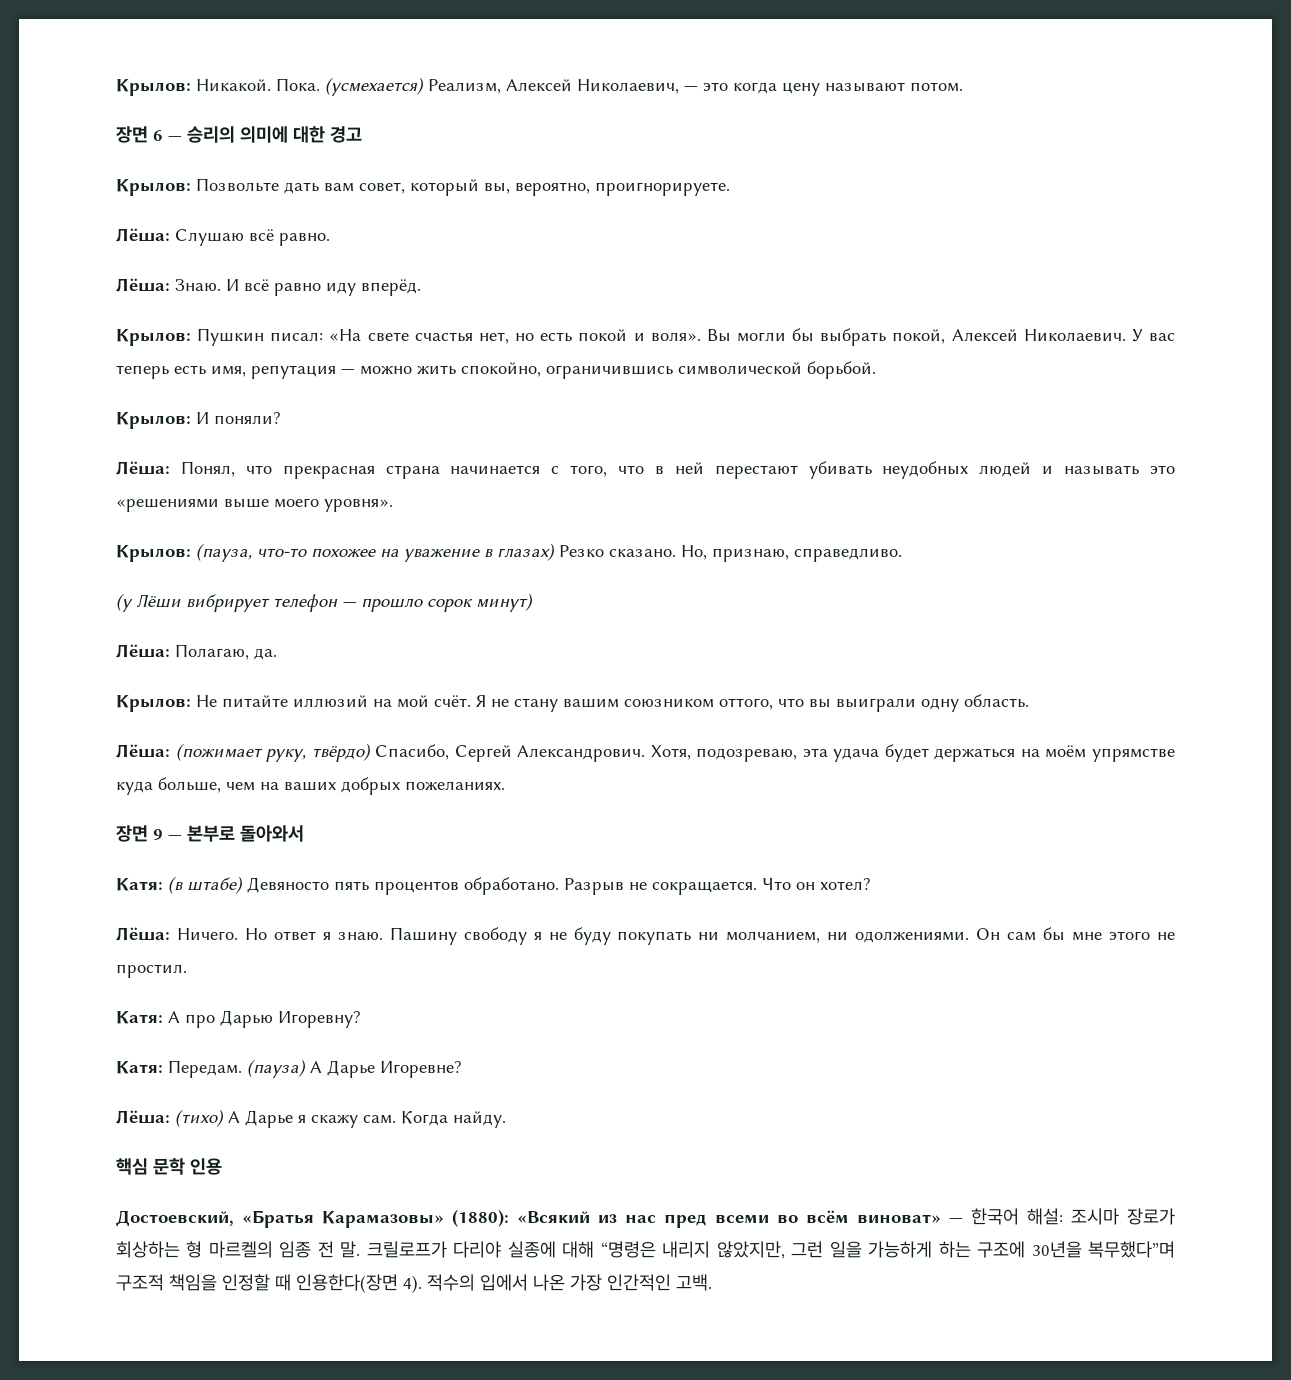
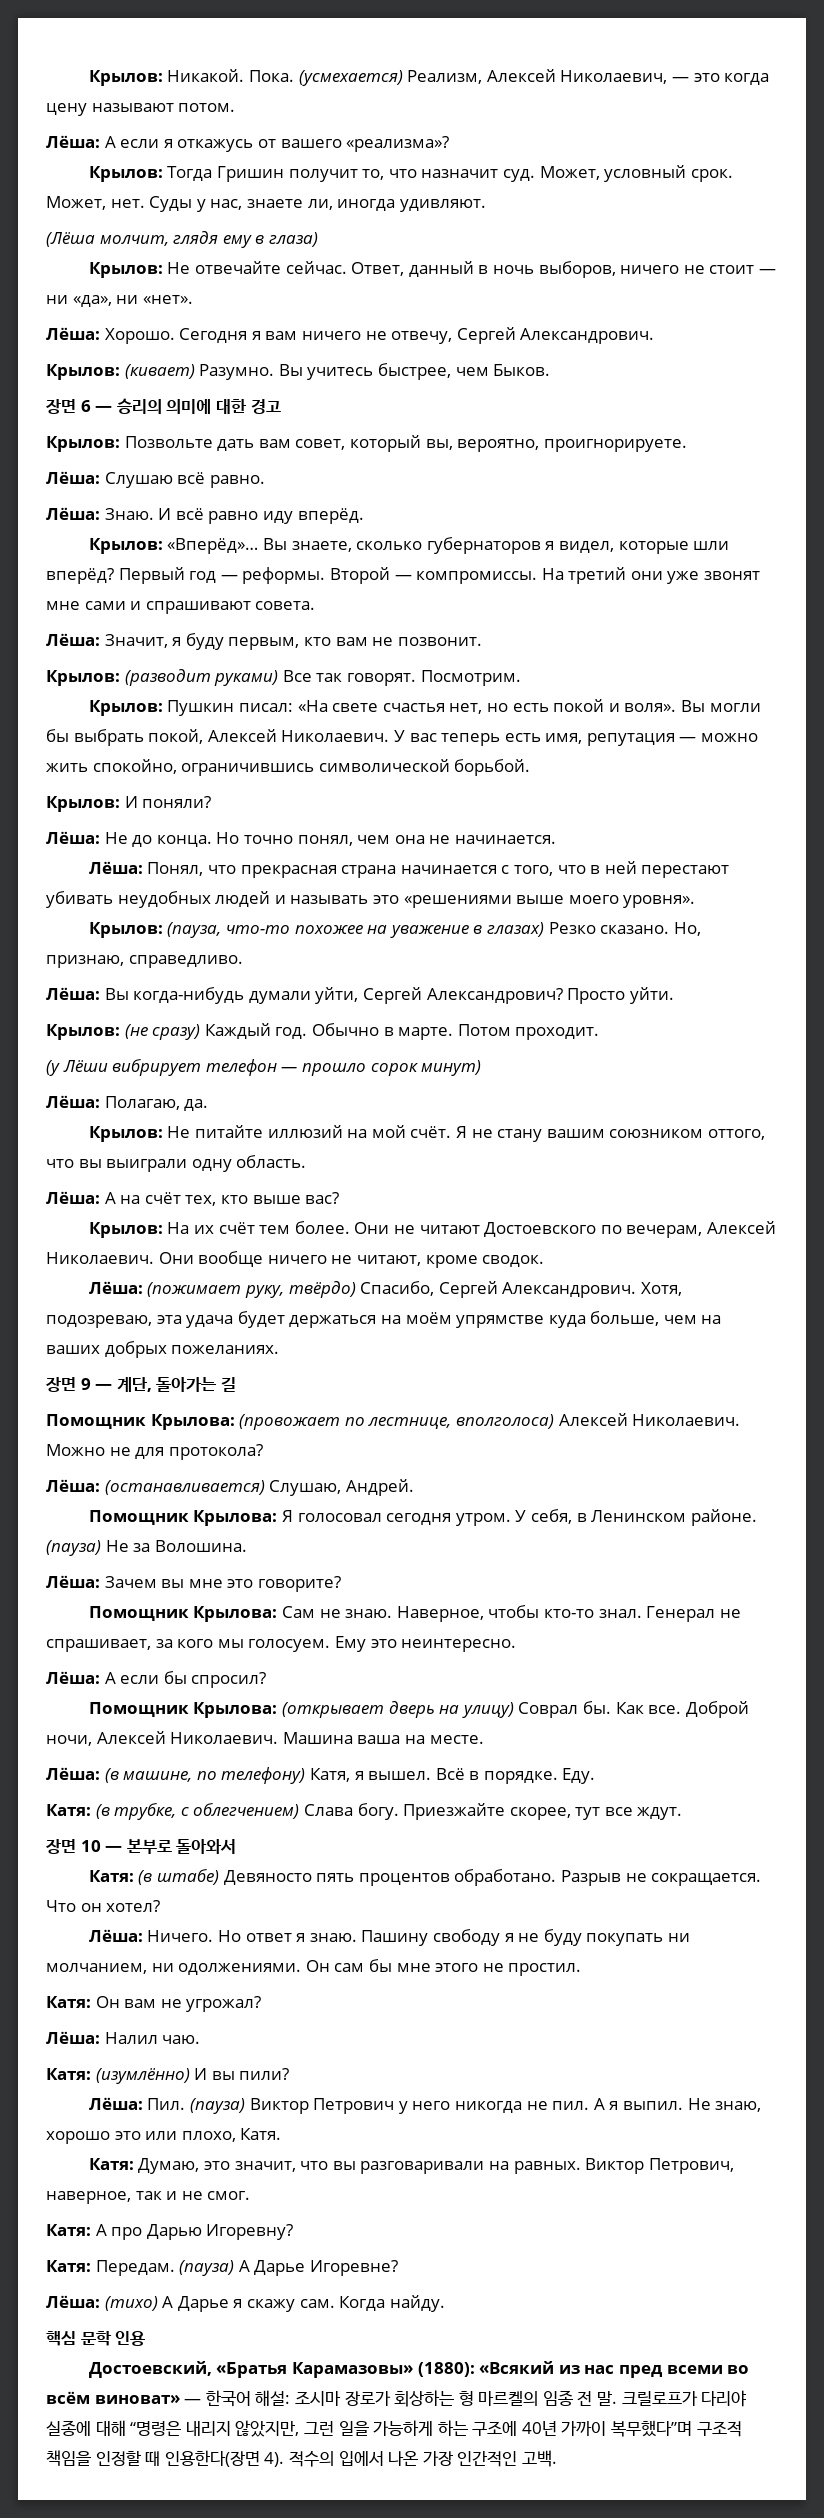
(963, 87) none -> [46,135,450,152] [88,165,733,182] [46,196,486,212] [46,231,318,248] [88,261,776,278] [46,295,193,307] [46,327,655,344] [46,363,551,380] // Лёша: А если я откажусь от вашего «реализма»? // Крылов: Тогда Гришин получит то, что назначит суд. Может, условный срок. Может, нет. Суды у нас, знаете ли, иногда удивляют. // (Лёша молчит, глядя ему в глаза) // Крылов: Не отвечайте сейчас. Ответ, данный в ночь выборов, ничего не стоит — ни «да», ни «нет». // Лёша: Хорошо. Сегодня я вам ничего не отвечу, Сергей Александрович. // Крылов: (кивает) Разумно. Вы учитесь быстрее, чем Быков.
(421, 287) none -> [88,537,730,554] [46,567,761,584] [46,601,316,614] [46,633,482,650] [46,669,521,686] // Крылов: «Вперёд»… Вы знаете, сколько губернаторов я видел, которые шли вперёд? Первый год — реформы. Второй — компромиссы. На третий они уже звонят мне сами и спрашивают совета. // Лёша: Значит, я буду первым, кто вам не позвонит. // Крылов: (разводит руками) Все так говорят. Посмотрим.
(281, 418) none -> [46,831,556,847] // Лёша: Не до конца. Но точно понял, чем она не начинается.
(902, 555) none -> [46,987,674,1004] [46,1023,600,1040] // Лёша: Вы когда-нибудь думали уйти, Сергей Александрович? Просто уйти. // Крылов: (не сразу) Каждый год. Обычно в марте. Потом проходит.
(1029, 701) none -> [46,1191,340,1206] [88,1221,776,1238] [46,1251,545,1268] // Лёша: А на счёт тех, кто выше вас? // Крылов: На их счёт тем более. Они не читают Достоевского по вечерам, Алексей Николаевич. Они вообще ничего не читают, кроме сводок.
(182, 837) none -> [116,1377,236,1392] [46,1413,741,1430] [46,1444,263,1460] [46,1479,414,1496] [88,1509,757,1526] [46,1540,247,1556] [46,1575,341,1592] [88,1605,741,1622] [46,1636,517,1652] [46,1671,267,1688] [88,1701,749,1718] [46,1731,484,1746] [46,1767,596,1784] [46,1803,683,1820] [46,1839,123,1854] 계단, 돌아가는 길 // Помощник Крылова: (провожает по лестнице, вполголоса) Алексей Николаевич. Можно не для протокола? // Лёша: (останавливается) Слушаю, Андрей. // Помощник Крылова: Я голосовал сегодня утром. У себя, в Ленинском районе. (пауза) Не за Волошина. // Лёша: Зачем вы мне это говорите? // Помощник Крылова: Сам не знаю. Наверное, чтобы кто-то знал. Генерал не спрашивает, за кого мы голосуем. Ему это неинтересно. // Лёша: А если бы спросил? // Помощник Крылова: (открывает дверь на улицу) Соврал бы. Как все. Доброй ночи, Алексей Николаевич. Машина ваша на месте. // Лёша: (в машине, по телефону) Катя, я вышел. Всё в порядке. Еду. // Катя: (в трубке, с облегчением) Слава богу. Приезжайте скорее, тут все ждут. // 장면 10 —
(187, 971) none -> [46,1996,262,2012] [46,2031,201,2045] [46,2068,290,2084] [88,2097,762,2114] [46,2128,282,2144] [88,2158,734,2174] [46,2191,251,2204] // Катя: Он вам не угрожал? // Лёша: Налил чаю. // Катя: (изумлённо) И вы пили? // Лёша: Пил. (пауза) Виктор Петрович у него никогда не пил. А я выпил. Не знаю, хорошо это или плохо, Катя. // Катя: Думаю, это значит, что вы разговаривали на равных. Виктор Петрович, наверное, так и не смог.
[1031,1241,1082,1258] 30년을 -> [521,2421,607,2436] 40년 가까이

